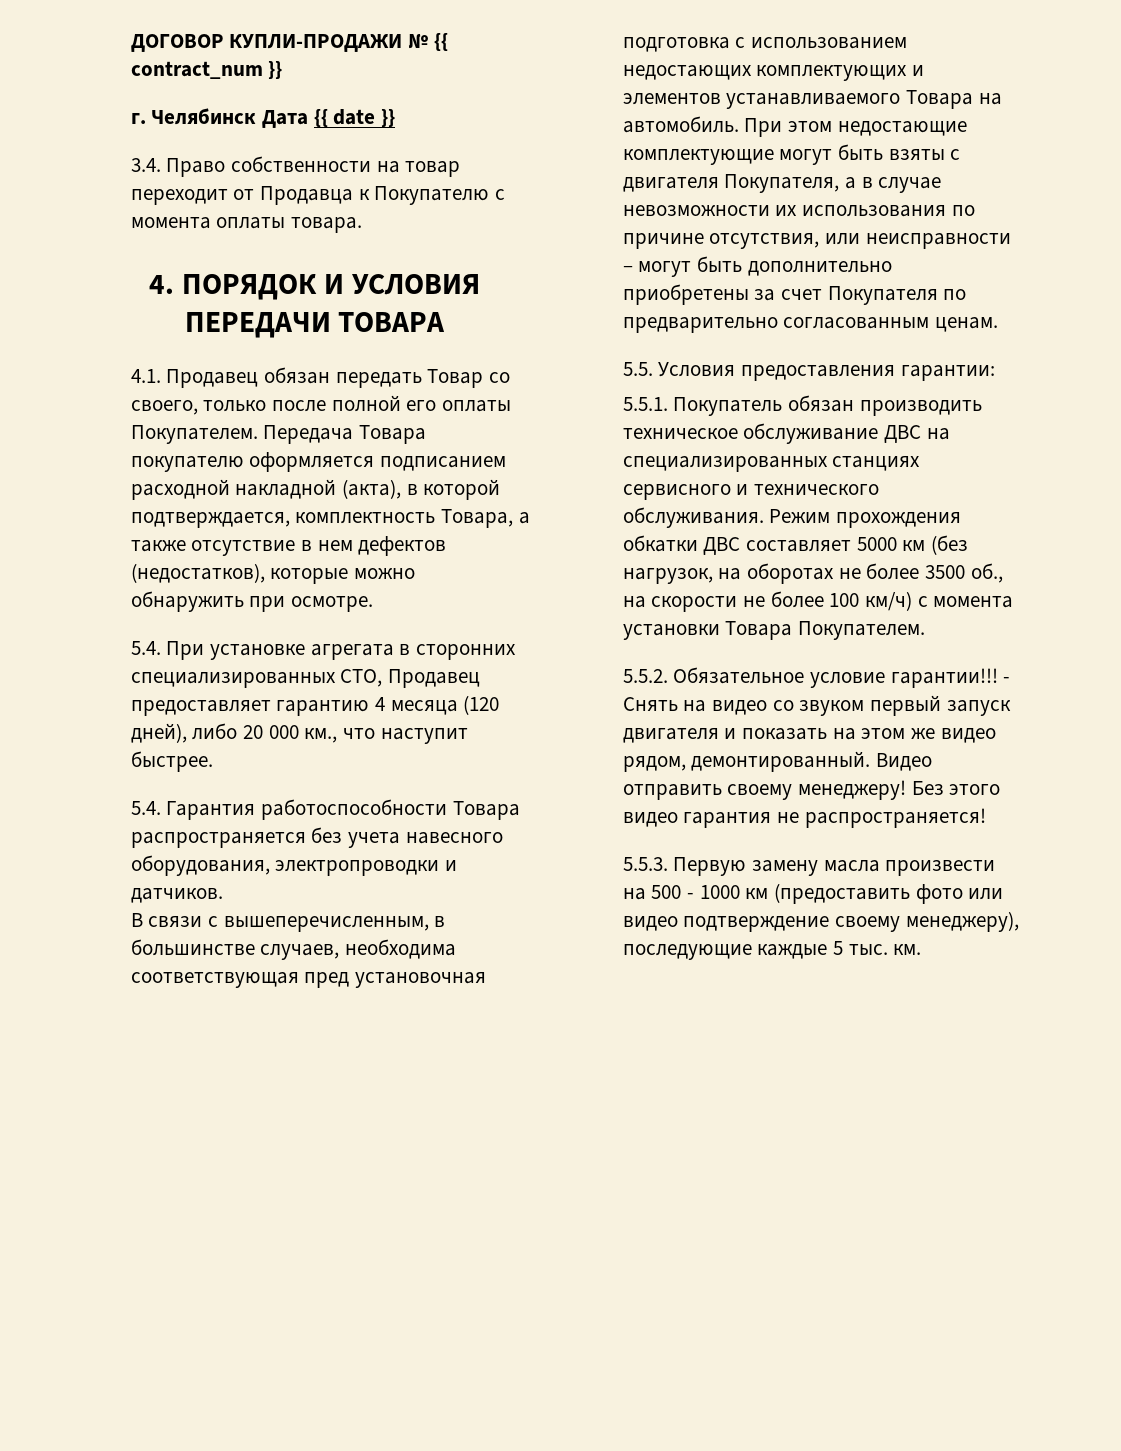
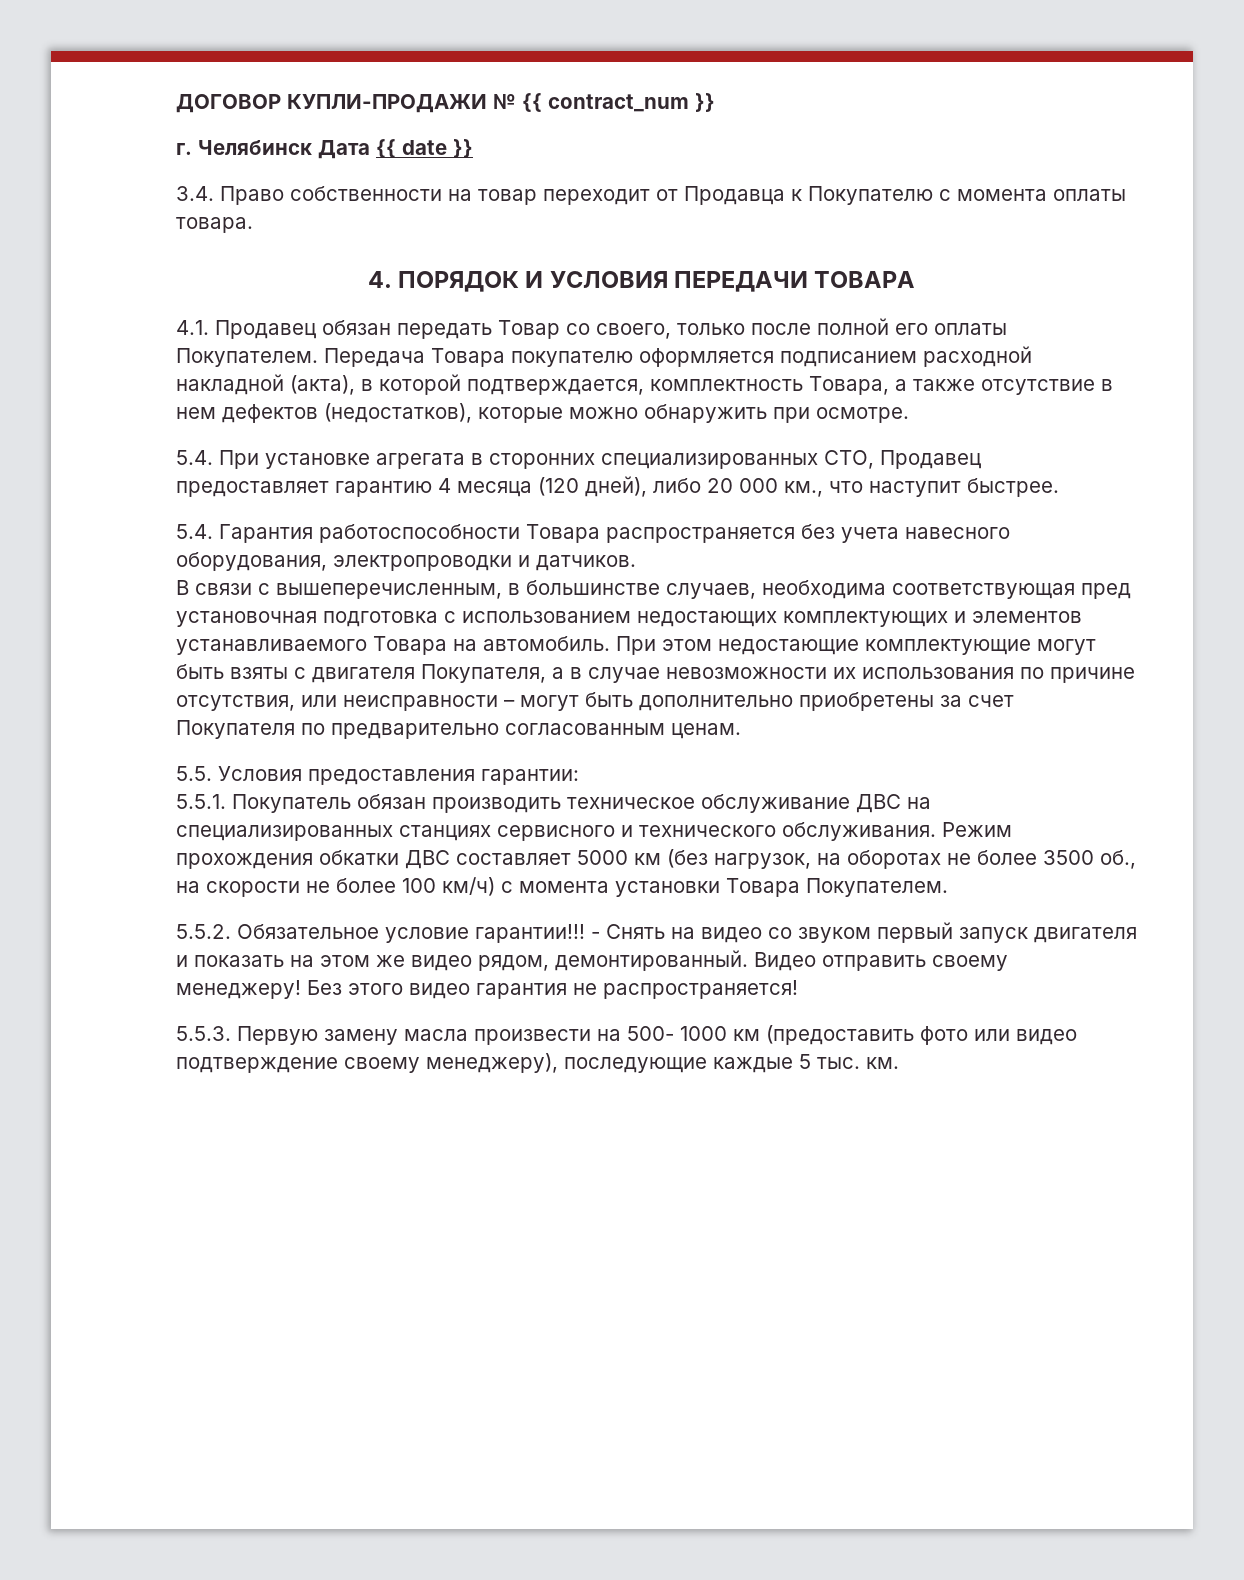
[651,885,695,899] 500 - -> [626,1026,674,1041] 500-

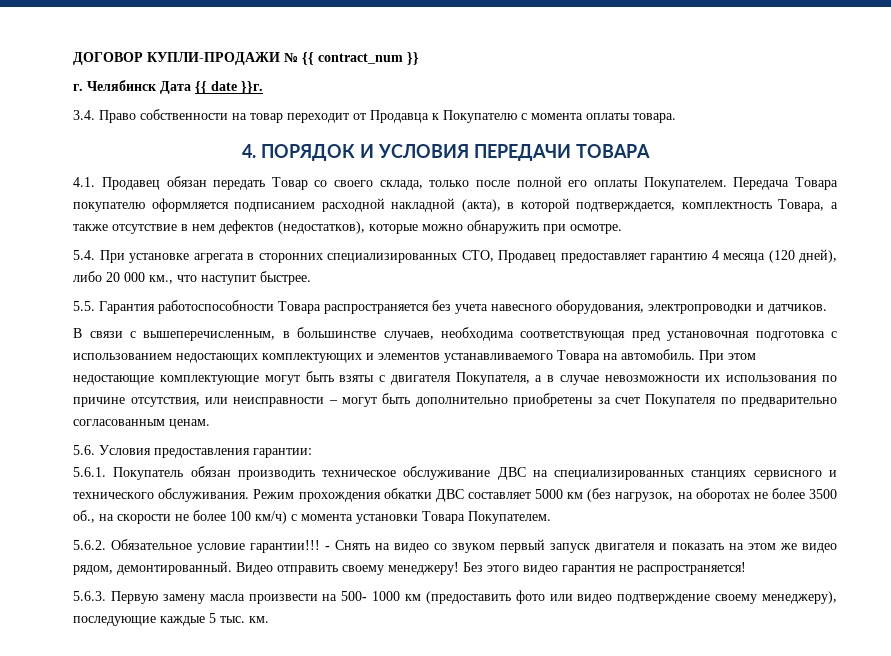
[452,139,473,158] }} -> [241,81,264,94] }}г.
[595,323,671,339] своего, -> [334,180,423,190] своего склада,
[175,524,213,539] 5.4. -> [73,301,96,311] 5.5.
[175,766,212,781] 5.5. -> [73,445,96,455] 5.6.
[175,794,226,809] 5.5.1. -> [73,467,107,477] 5.6.1.
[175,924,231,939] 5.5.2. -> [73,540,107,550] 5.6.2.
[175,1026,231,1041] 5.5.3. -> [73,591,107,601] 5.6.3.

